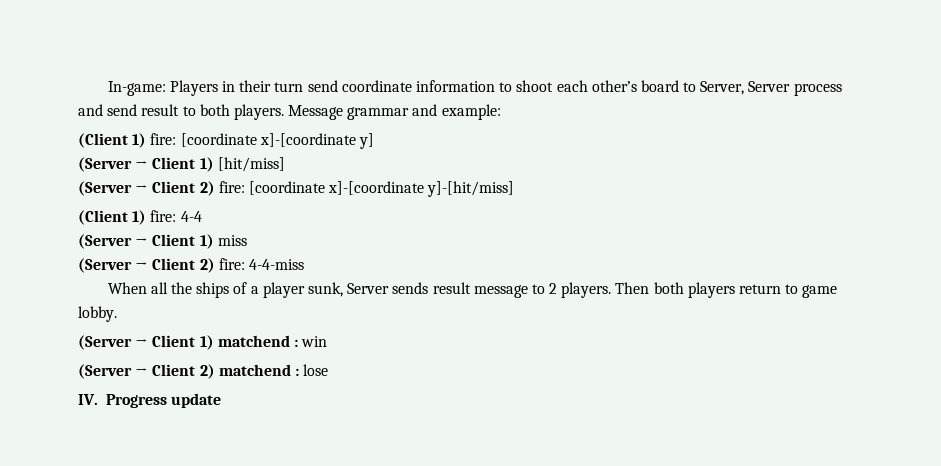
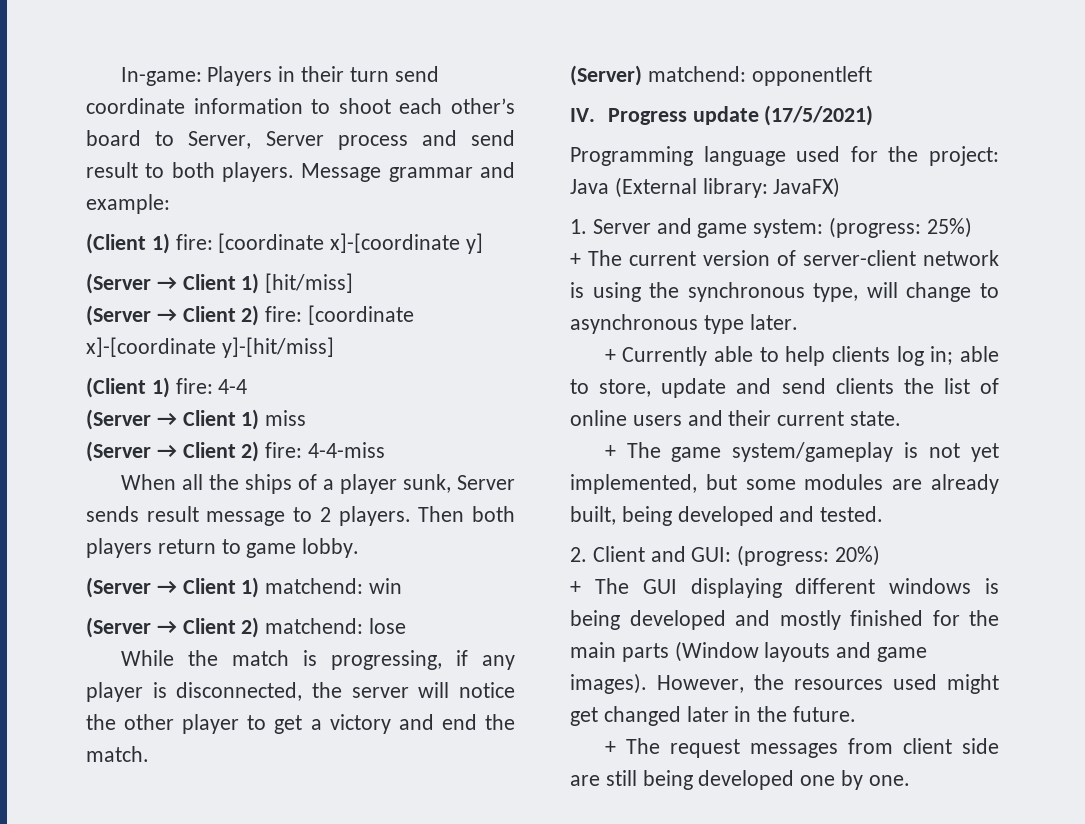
[217,335,298,347] matchend : -> [265,578,364,594] matchend:
[218,364,299,376] matchend : -> [265,618,364,634] matchend:
[78,393,221,408] IV. Progress update -> [120,650,515,670] [86,682,515,702] [86,714,515,734] [86,746,149,762] [570,65,872,86] [570,105,874,126] [570,146,999,166] [570,177,841,198] [570,217,972,238] [570,250,999,266] [570,282,999,302] [570,314,798,334] [604,346,999,366] [570,378,999,398] [570,410,902,426] [604,442,999,462] [570,474,999,494] [570,506,884,526] [570,545,881,566] [570,578,999,598] [570,610,999,630] [570,641,928,662] [570,673,999,694] [570,706,857,726] [604,738,999,758] [570,770,910,790] While the match is progressing, if any player is disconnected, the server will notice the other player to get a victory and end the match. // (Server) matchend: opponentleft // IV. Progress update (17/5/2021) // Programming language used for the project: Java (External library: JavaFX) // 1. Server and game system: (progress: 25%) // + The current version of server-client network is using the synchronous type, will change to asynchronous type later. // + Currently able to help clients log in; able to store, update and send clients the list of online users and their current state. // + The game system/gameplay is not yet implemented, but some modules are already built, being developed and tested. // 2. Client and GUI: (progress: 20%) // + The GUI displaying different windows is being developed and mostly finished for the main parts (Window layouts and game images). However, the resources used might get changed later in the future. // + The request messages from client side are still being developed one by one.

